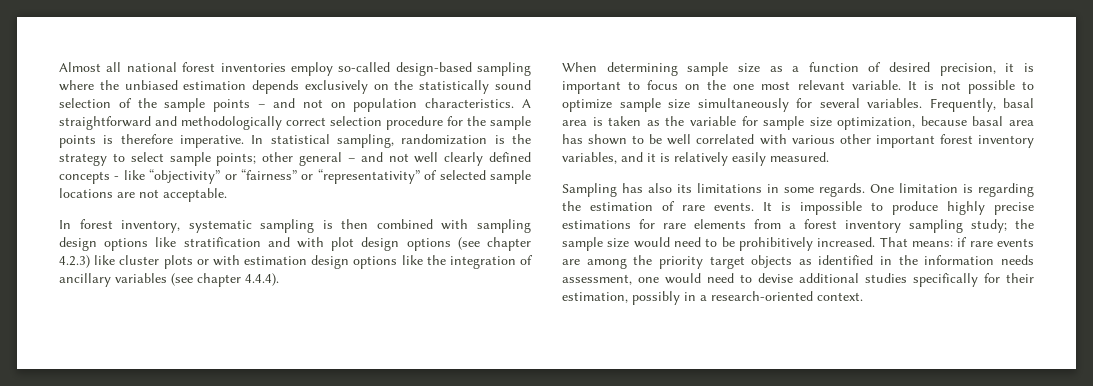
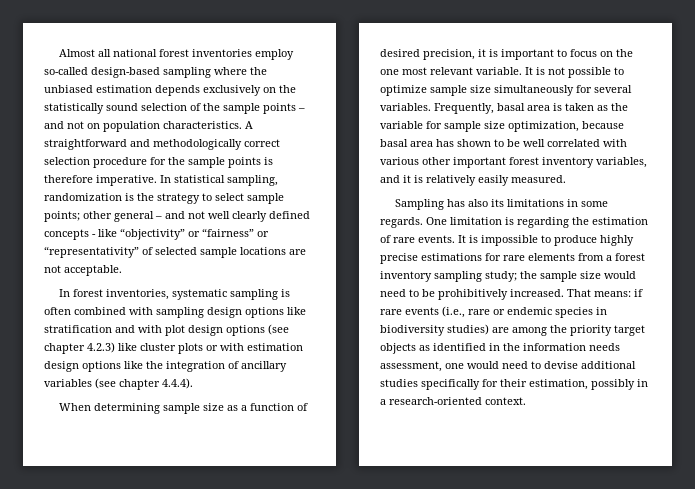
[121,220,181,233] inventory, -> [106,289,170,300] inventories,
[341,219,369,229] then -> [44,307,71,315] often
(1034, 242) none -> [442,306,607,318] [380,324,489,336] (i.e., rare or endemic species in biodiversity studies)

